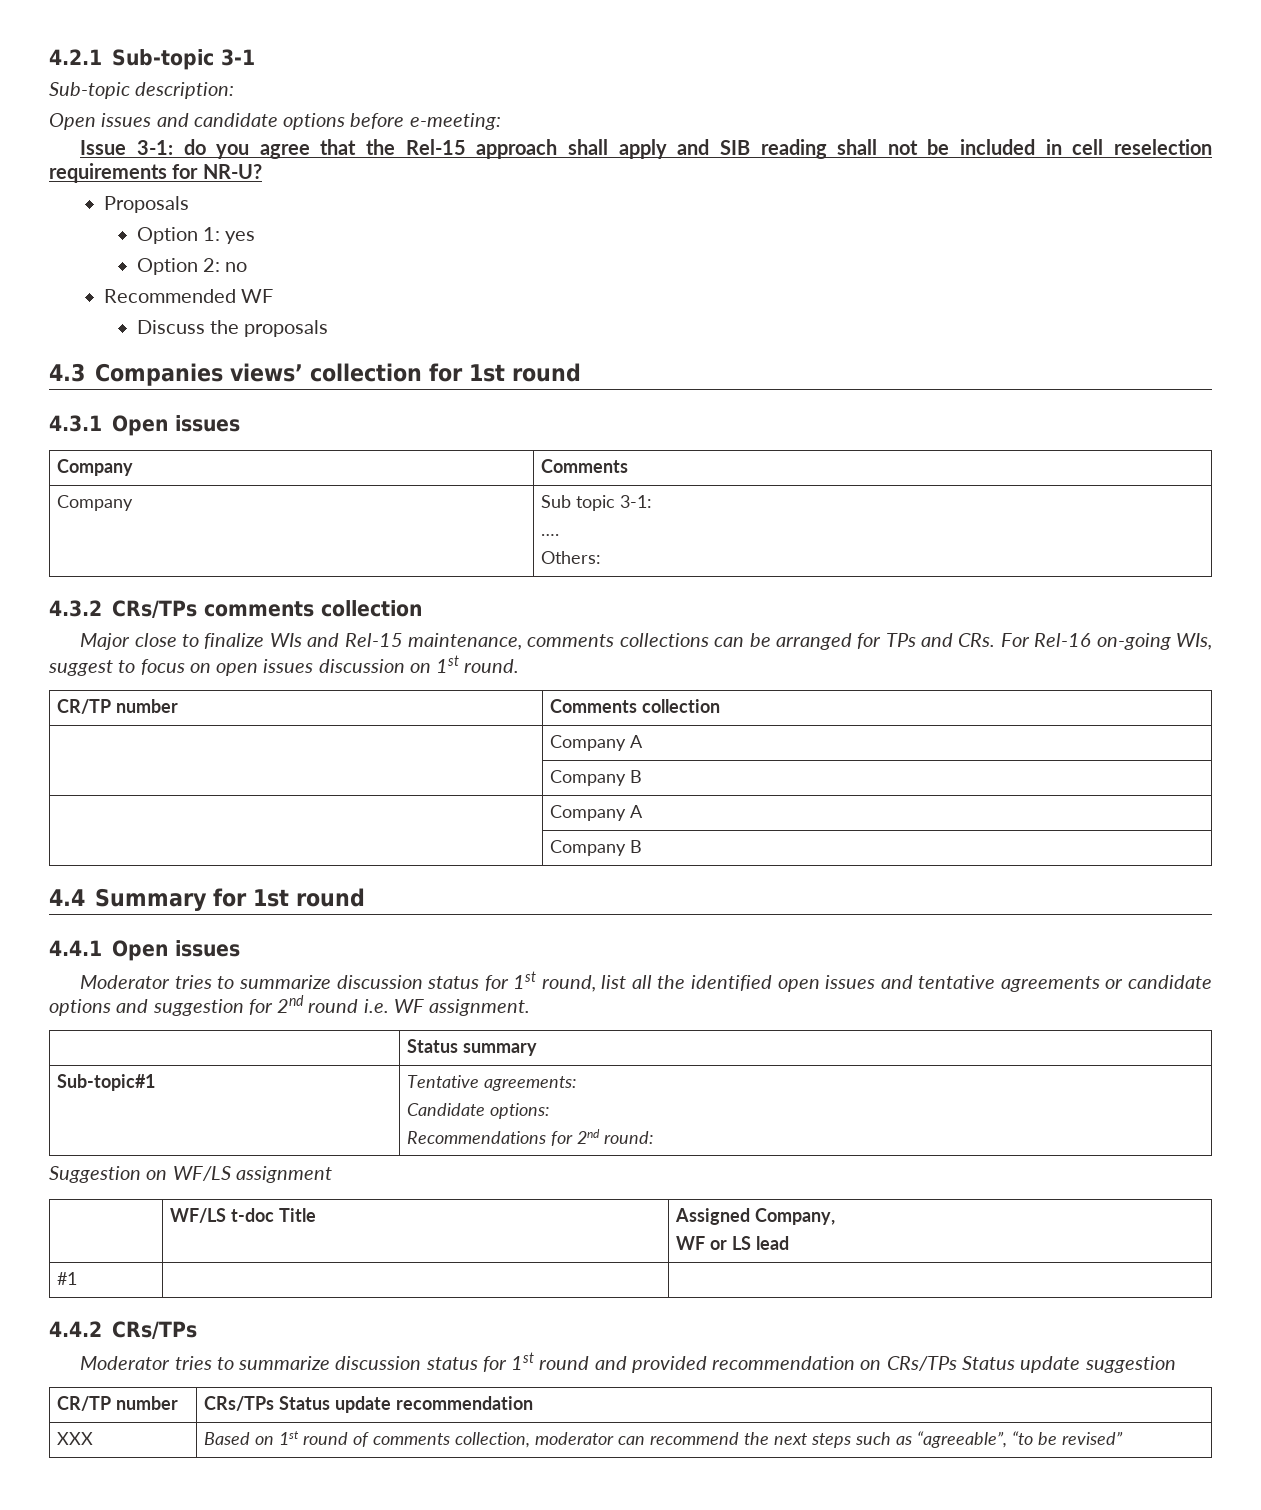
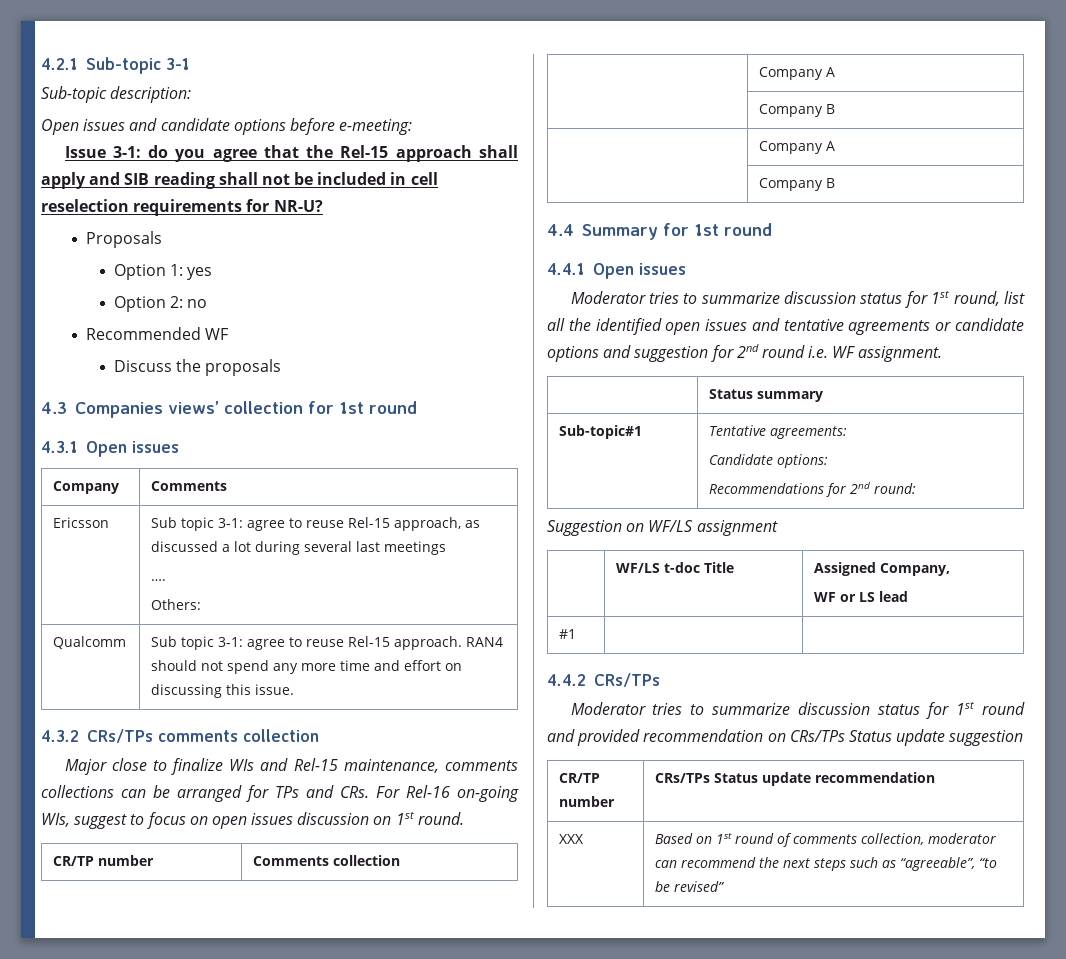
[56,495,133,511] [540,495,652,511] [540,534,559,536] [540,551,601,564] Company | Sub topic 3-1: // …. // Others: -> [53,517,110,528] [151,517,481,531] [151,541,447,555] [151,579,167,581] [151,599,202,610] [53,636,127,649] [151,636,504,650] [151,660,463,674] [151,684,295,698] Ericsson | Sub topic 3-1: agree to reuse Rel-15 approach, as discussed a lot during several last meetings // …. // Others: // Qualcomm | Sub topic 3-1: agree to reuse Rel-15 approach. RAN4 should not spend any more time and effort on discussing this issue.

